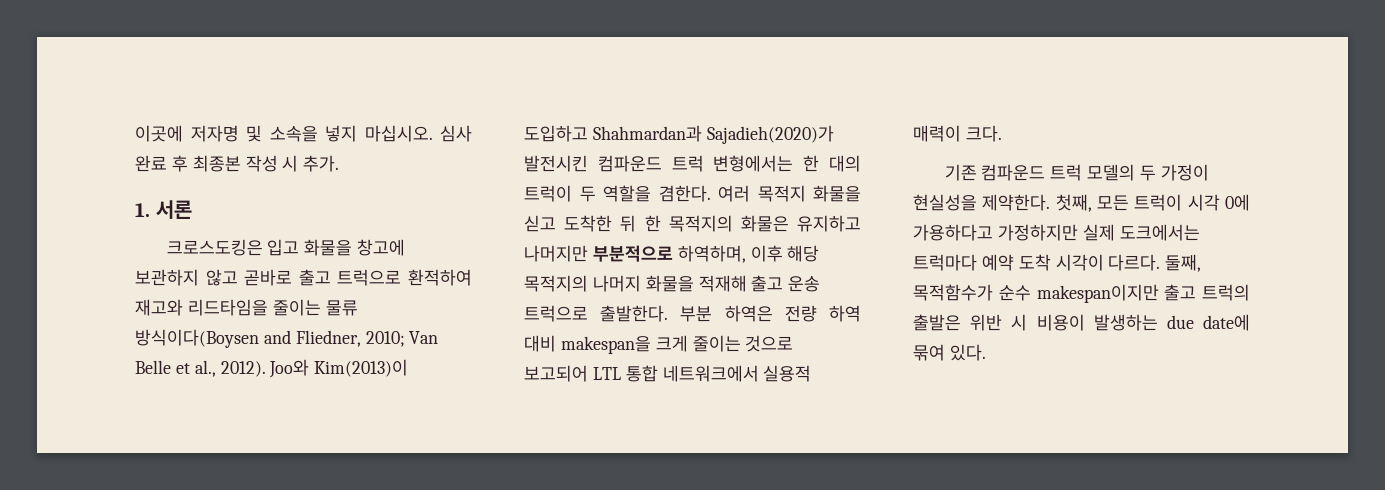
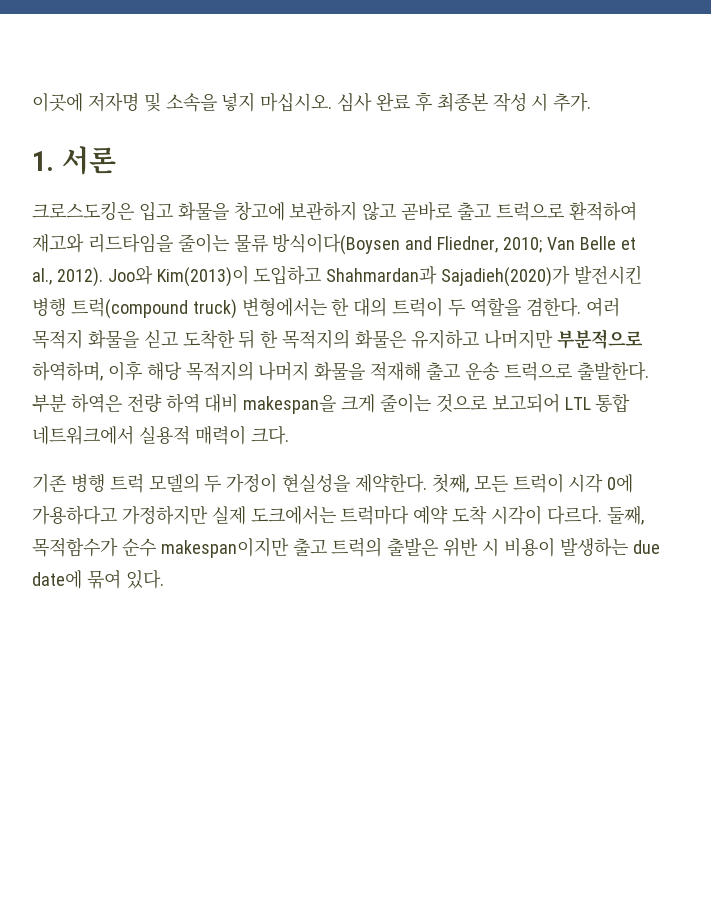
[597,155,704,172] 컴파운드 트럭 -> [32,298,237,319] 병행 트럭(compound truck)
[981,164,1046,181] 컴파운드 -> [70,474,105,493] 병행

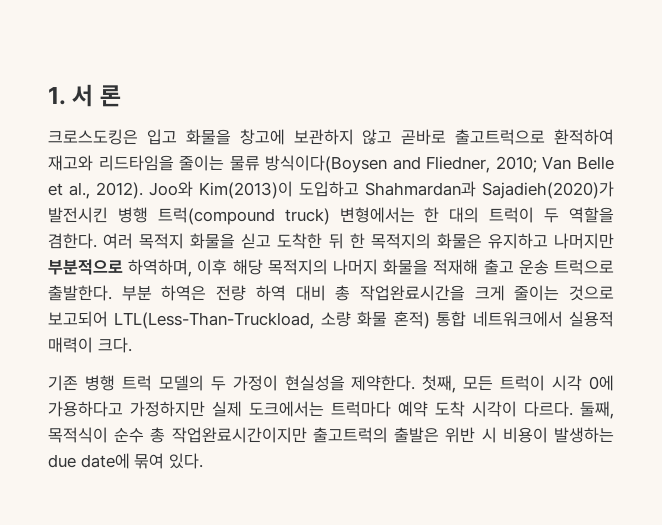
[32,92,592,112] [32,146,116,175] 이곳에 저자명 및 소속을 넣지 마십시오. 심사 완료 후 최종본 작성 시 추가. // 1. 서론 -> [48,84,121,107] 1. 서 론
[457,202,564,221] 출고 트럭으로 -> [455,129,546,145] 출고트럭으로
[243,395,337,414] makespan을 -> [335,285,465,301] 총 작업완료시간을
[564,397,591,410] LTL -> [114,311,430,329] LTL(Less-Than-Truckload, 소량 화물 혼적)
[32,537,383,558] 목적함수가 순수 makespan이지만 출고 트럭의 -> [48,427,388,443] 목적식이 순수 총 작업완료시간이지만 출고트럭의

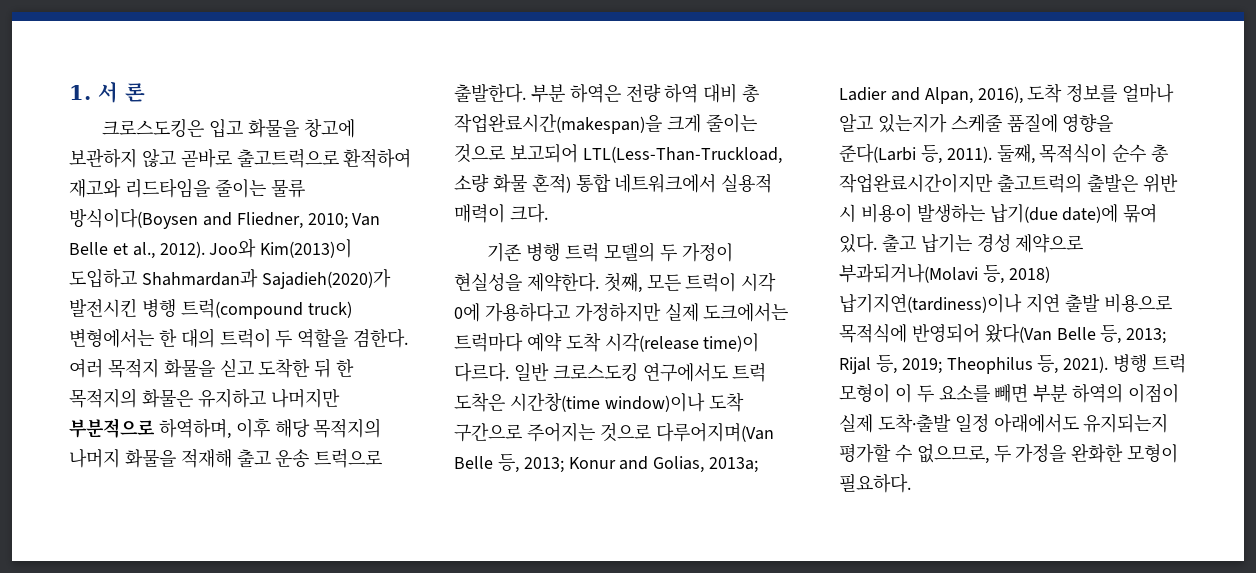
[359,285,465,301] 작업완료시간을 -> [454,114,662,134] 작업완료시간(makespan)을
[472,401,573,417] 시각이 다르다. -> [604,333,760,352] [454,362,767,382] [454,392,744,412] [454,422,774,442] [454,454,759,473] [839,83,1175,104] [839,113,1114,133] [839,143,992,164] 시각(release time)이 다르다. 일반 크로스도킹 연구에서도 트럭 도착은 시간창(time window)이나 도착 구간으로 주어지는 것으로 다루어지며(Van Belle 등, 2013; Konur and Golias, 2013a; Ladier and Alpan, 2016), 도착 정보를 얼마나 알고 있는지가 스케줄 품질에 영향을 준다(Larbi 등, 2011).
[48,453,203,469] due date에 묶여 있다. -> [989,204,1158,223] [839,233,1084,253] [839,264,1050,284] [839,293,1172,313] [839,323,1167,344] [839,354,1187,374] [839,383,1180,403] [839,413,1169,433] [839,443,1179,464] [839,473,911,493] 납기(due date)에 묶여 있다. 출고 납기는 경성 제약으로 부과되거나(Molavi 등, 2018) 납기지연(tardiness)이나 지연 출발 비용으로 목적식에 반영되어 왔다(Van Belle 등, 2013; Rijal 등, 2019; Theophilus 등, 2021). 병행 트럭 모형이 이 두 요소를 빼면 부분 하역의 이점이 실제 도착·출발 일정 아래에서도 유지되는지 평가할 수 없으므로, 두 가정을 완화한 모형이 필요하다.

